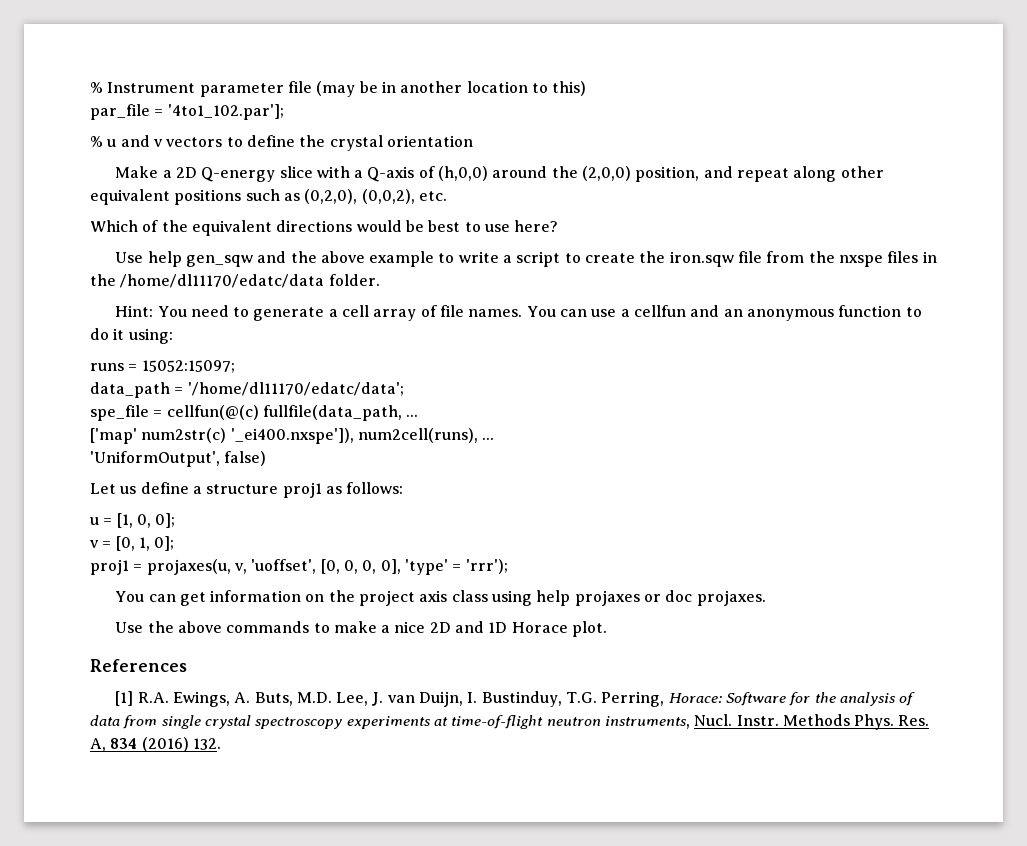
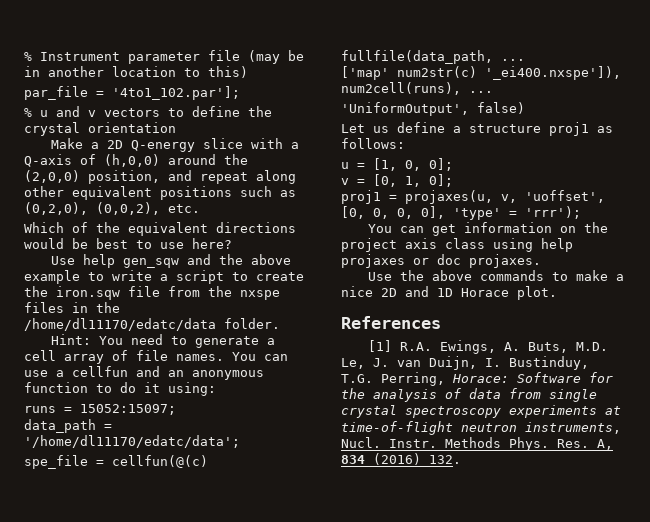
[336,692,369,706] Lee, -> [341,358,365,369] Le,

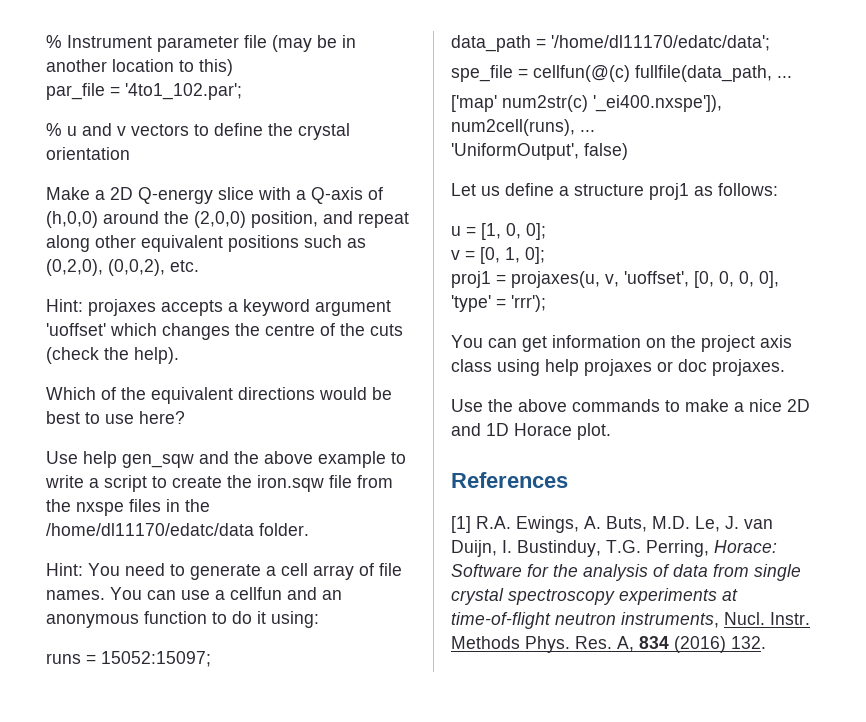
[112,86,240,100] '4to1_102.par']; -> [125,83,242,100] '4to1_102.par';
(200, 208) none -> [46,299,391,316] [46,323,403,340] [46,347,179,364] // Hint: projaxes accepts a keyword argument 'uoffset' which changes the centre of the cuts (check the help).

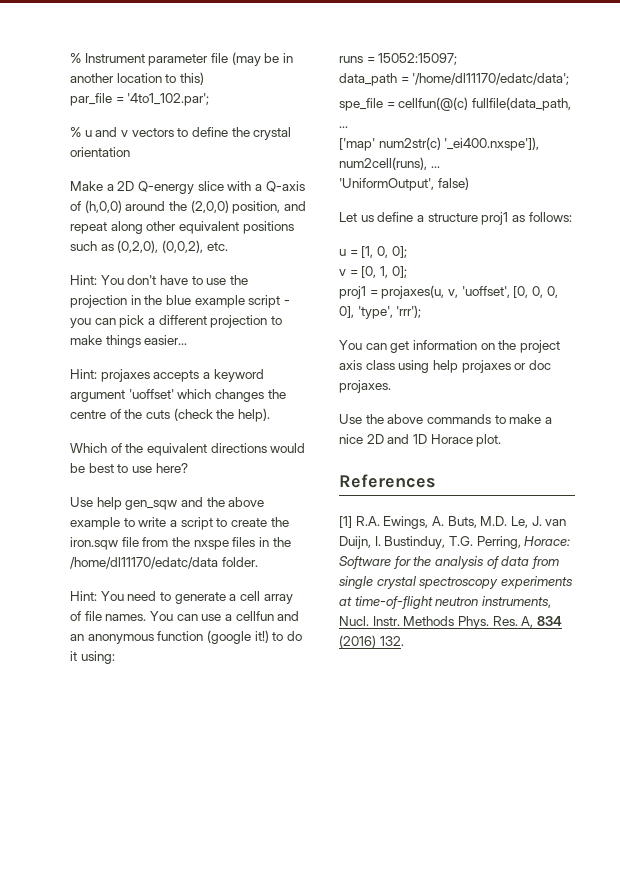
(199, 266) none -> [70,275,248,285] [70,295,290,308] [70,315,282,328] [70,335,188,348] // Hint: You don't have to use the projection in the blue example script - you can pick a different projection to make things easier...
(207, 617) none -> [206,630,269,644] (google it!)
[451,295,506,312] 'type' = -> [357,306,393,319] 'type',

